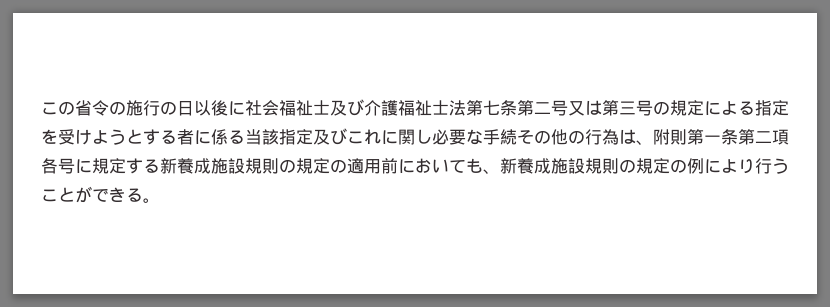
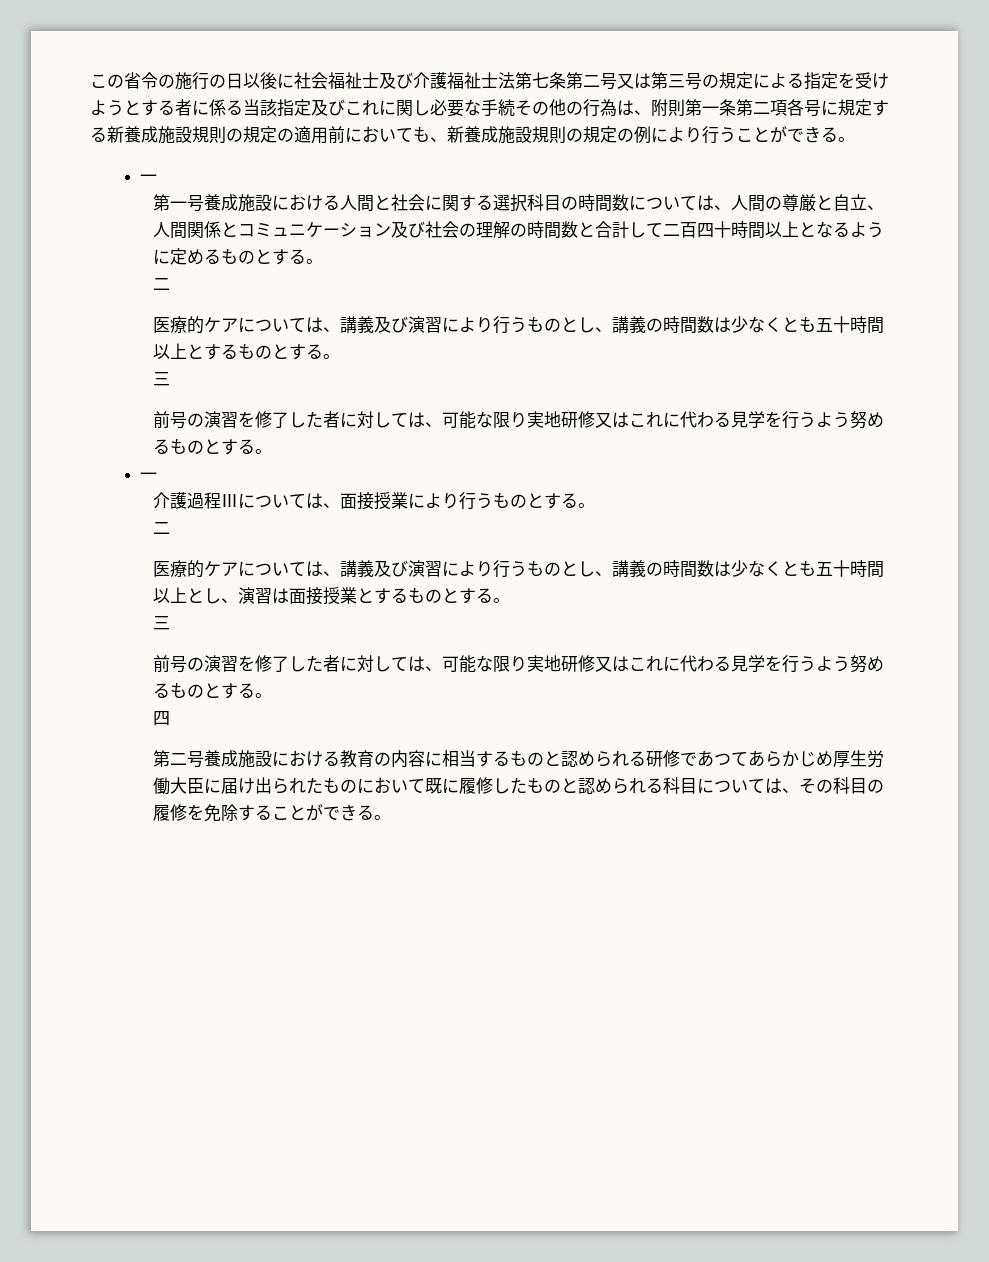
(160, 200) none -> [140,174,158,182] [152,194,884,212] [152,221,884,239] [152,248,323,265] [152,278,170,290] [152,316,884,334] [152,343,340,360] [152,372,170,386] [152,411,884,429] [152,438,272,455] [140,472,158,480] [152,492,595,510] [152,522,170,534] [152,560,884,578] [152,587,510,605] [152,616,170,630] [152,655,884,673] [152,682,272,699] [152,711,170,726] [152,750,884,768] [152,777,884,795] [152,804,391,822] // 一 // 第一号養成施設における人間と社会に関する選択科目の時間数については、人間の尊厳と自立、人間関係とコミュニケーション及び社会の理解の時間数と合計して二百四十時間以上となるように定めるものとする。 // 二 // 医療的ケアについては、講義及び演習により行うものとし、講義の時間数は少なくとも五十時間以上とするものとする。 // 三 // 前号の演習を修了した者に対しては、可能な限り実地研修又はこれに代わる見学を行うよう努めるものとする。 // 一 // 介護過程Ⅲについては、面接授業により行うものとする。 // 二 // 医療的ケアについては、講義及び演習により行うものとし、講義の時間数は少なくとも五十時間以上とし、演習は面接授業とするものとする。 // 三 // 前号の演習を修了した者に対しては、可能な限り実地研修又はこれに代わる見学を行うよう努めるものとする。 // 四 // 第二号養成施設における教育の内容に相当するものと認められる研修であつてあらかじめ厚生労働大臣に届け出られたものにおいて既に履修したものと認められる科目については、その科目の履修を免除することができる。

